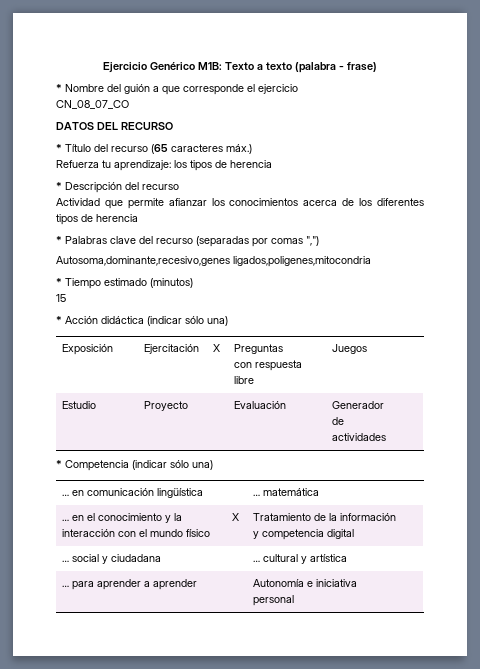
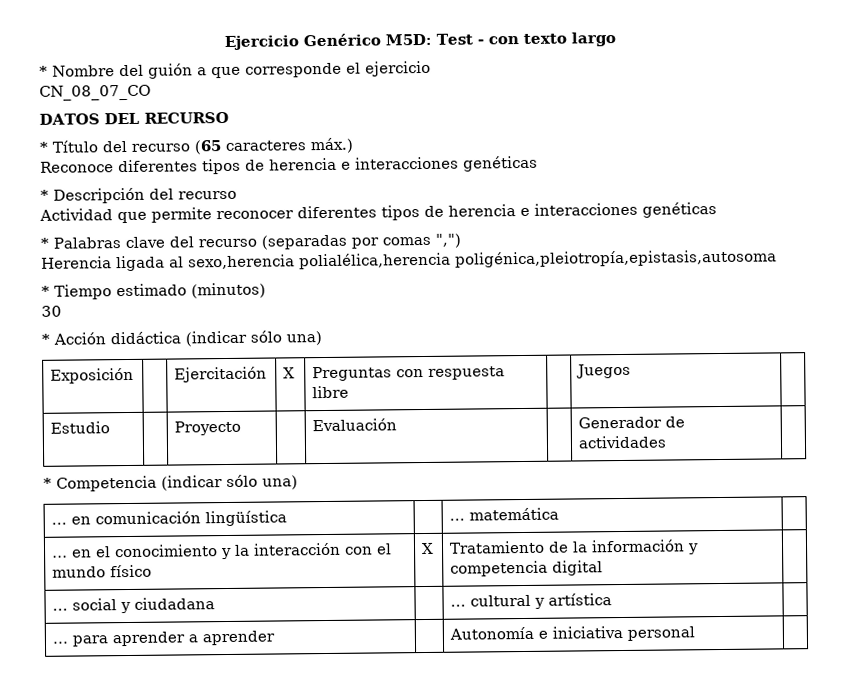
[198,62,377,73] M1B: Texto a texto (palabra - frase) -> [385,32,616,47] M5D: Test - con texto largo
[56,160,272,171] Refuerza tu aprendizaje: los tipos de herencia -> [40,155,538,175] Reconoce diferentes tipos de herencia e interacciones genéticas
[168,198,425,206] [56,214,138,225] afianzar los conocimientos acerca de los diferentes tipos de herencia -> [216,202,717,221] reconocer diferentes tipos de herencia e interacciones genéticas
[56,256,371,267] Autosoma,dominante,recesivo,genes ligados,poligenes,mitocondria -> [41,249,777,272] Herencia ligada al sexo,herencia polialélica,herencia poligénica,pleiotropía,epistasis,autosoma
[56,294,66,302] 15 -> [41,305,62,317] 30

